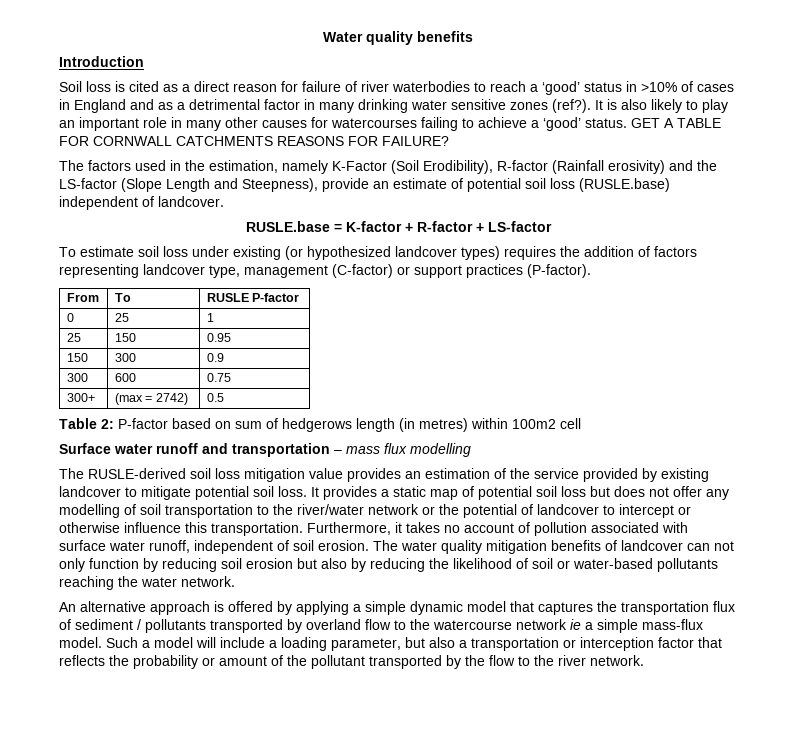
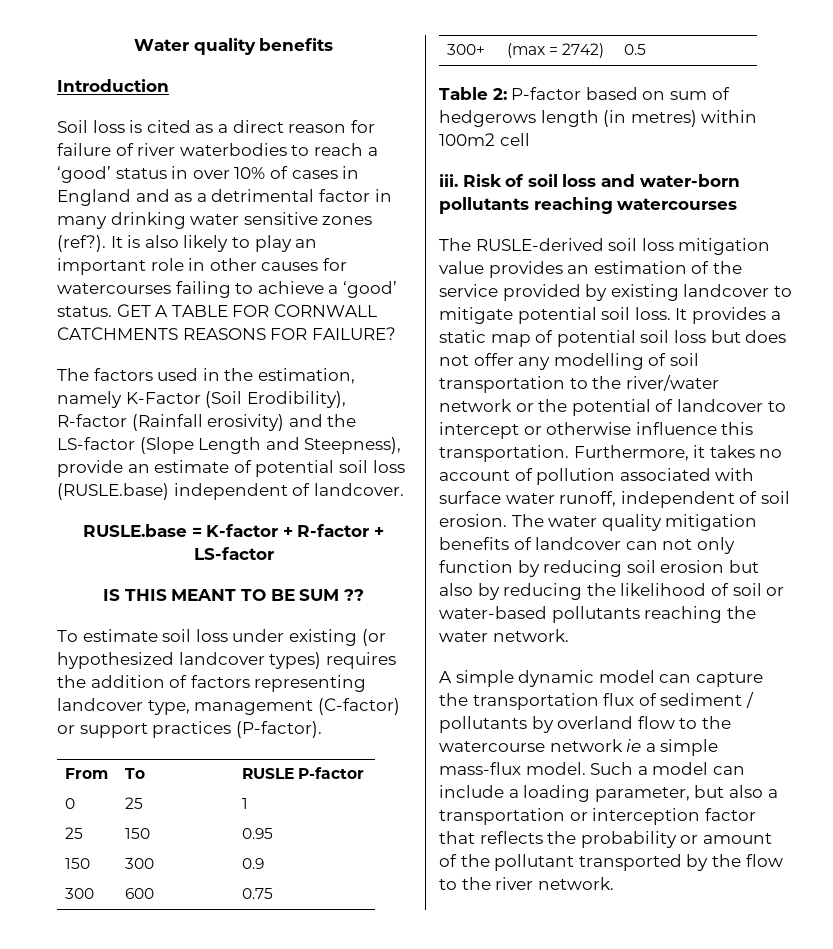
[641,82,677,92] >10% -> [192,167,266,179] over 10%
[186,120,221,131] many -> (206, 264) none
(552, 226) none -> [103,589,364,601] // IS THIS MEANT TO BE SUM ??
[59,443,471,457] Surface water runoff and transportation – mass flux modelling -> [439,174,740,187] [439,197,738,214] iii. Risk of soil loss and water-born pollutants reaching watercourses
[59,601,361,615] An alternative approach is offered by applying a -> [439,671,452,683] A
[510,601,593,615] that captures -> [659,672,763,687] can capture
[210,619,283,633] transported -> (527, 724) none
[196,637,216,648] will -> [712,766,745,775] can

